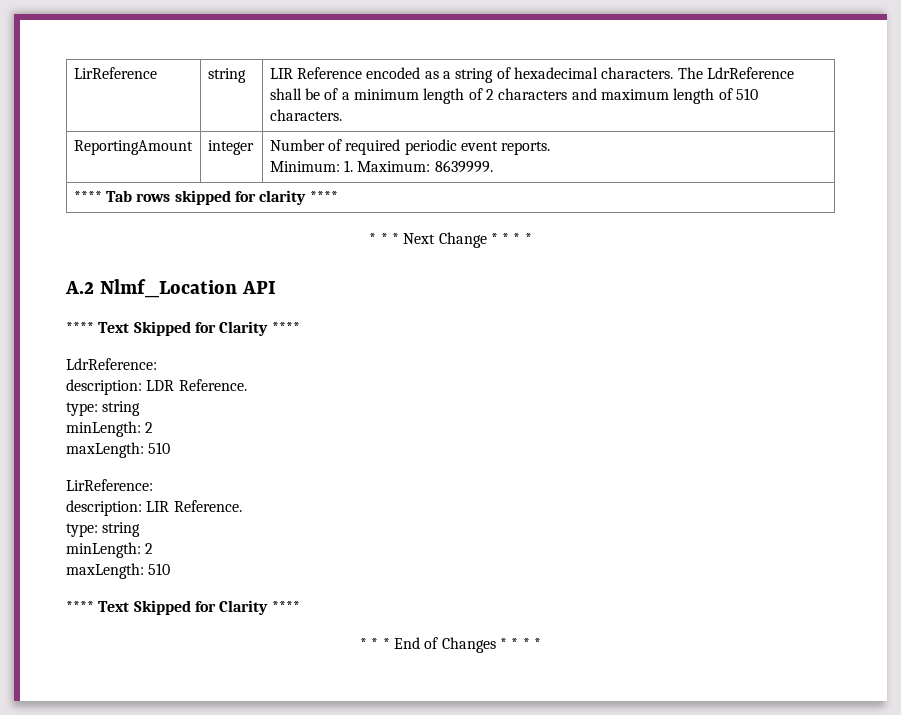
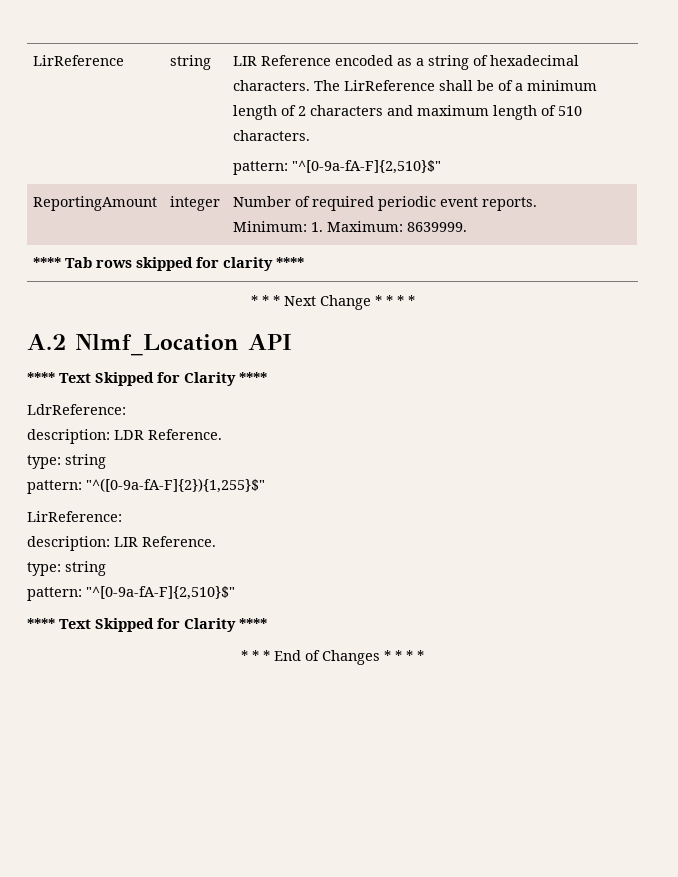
[706,67,794,79] LdrReference -> [344,80,436,91] LirReference
(342, 115) none -> [233,160,442,175] // pattern: "^[0-9a-fA-F]{2,510}$"
[66,421,154,437] [66,442,171,458] minLength: 2 // maxLength: 510 -> [27,478,265,494] pattern: "^([0-9a-fA-F]{2}){1,255}$"
[66,542,154,558] [66,563,171,579] minLength: 2 // maxLength: 510 -> [27,586,235,601] pattern: "^[0-9a-fA-F]{2,510}$"

